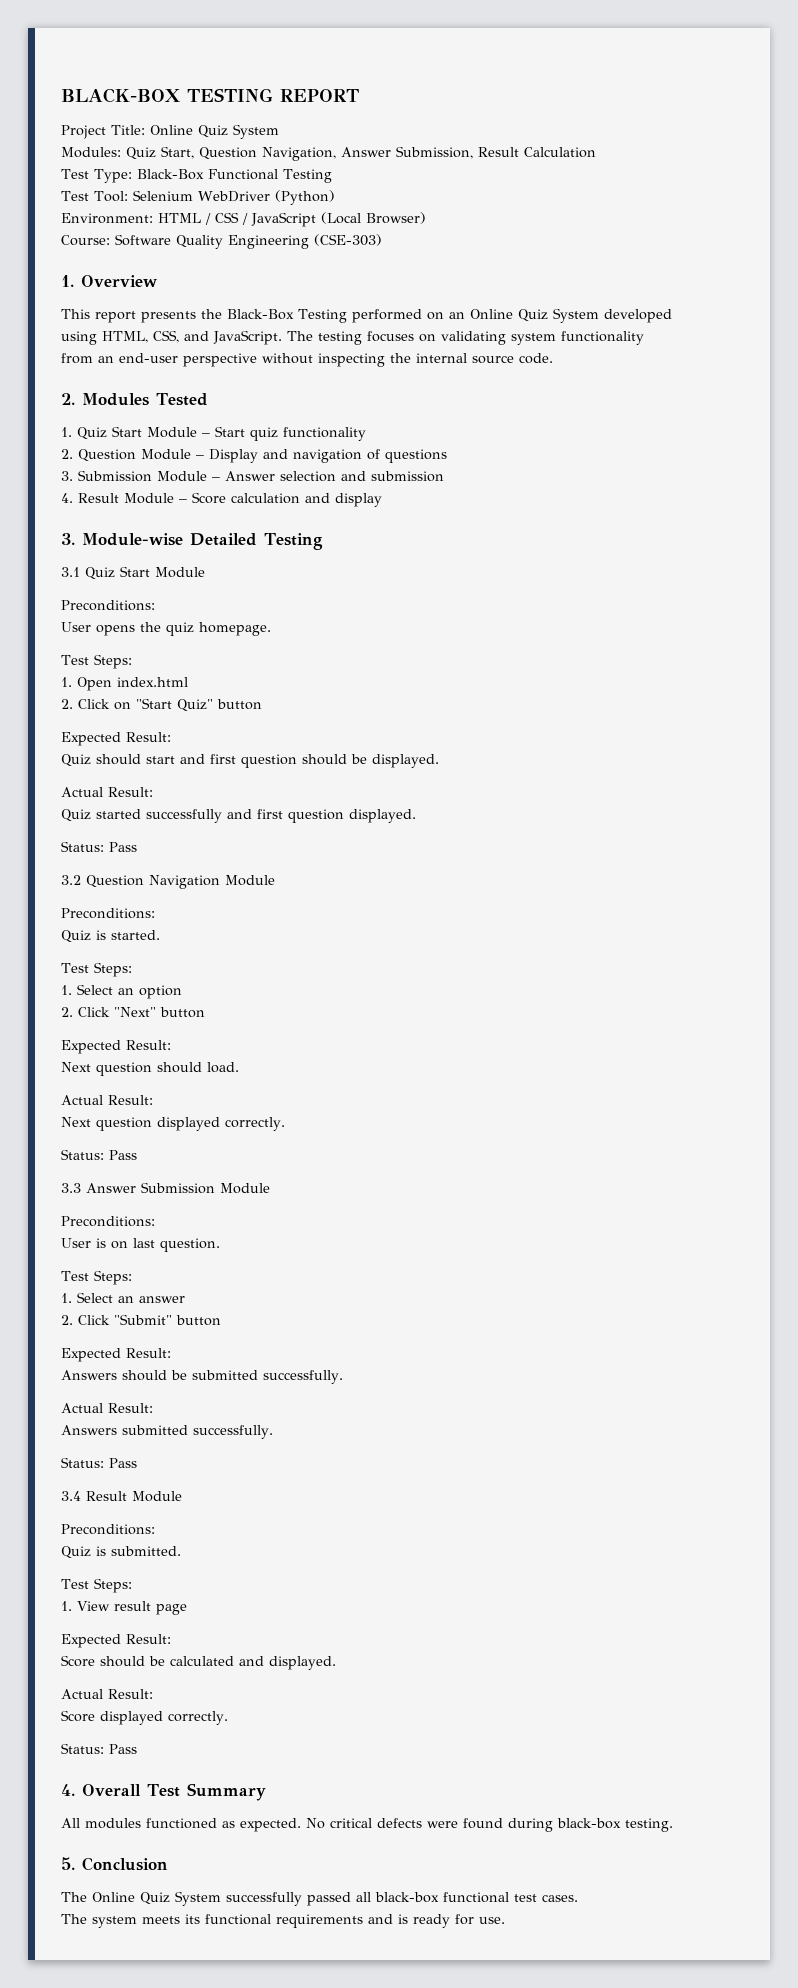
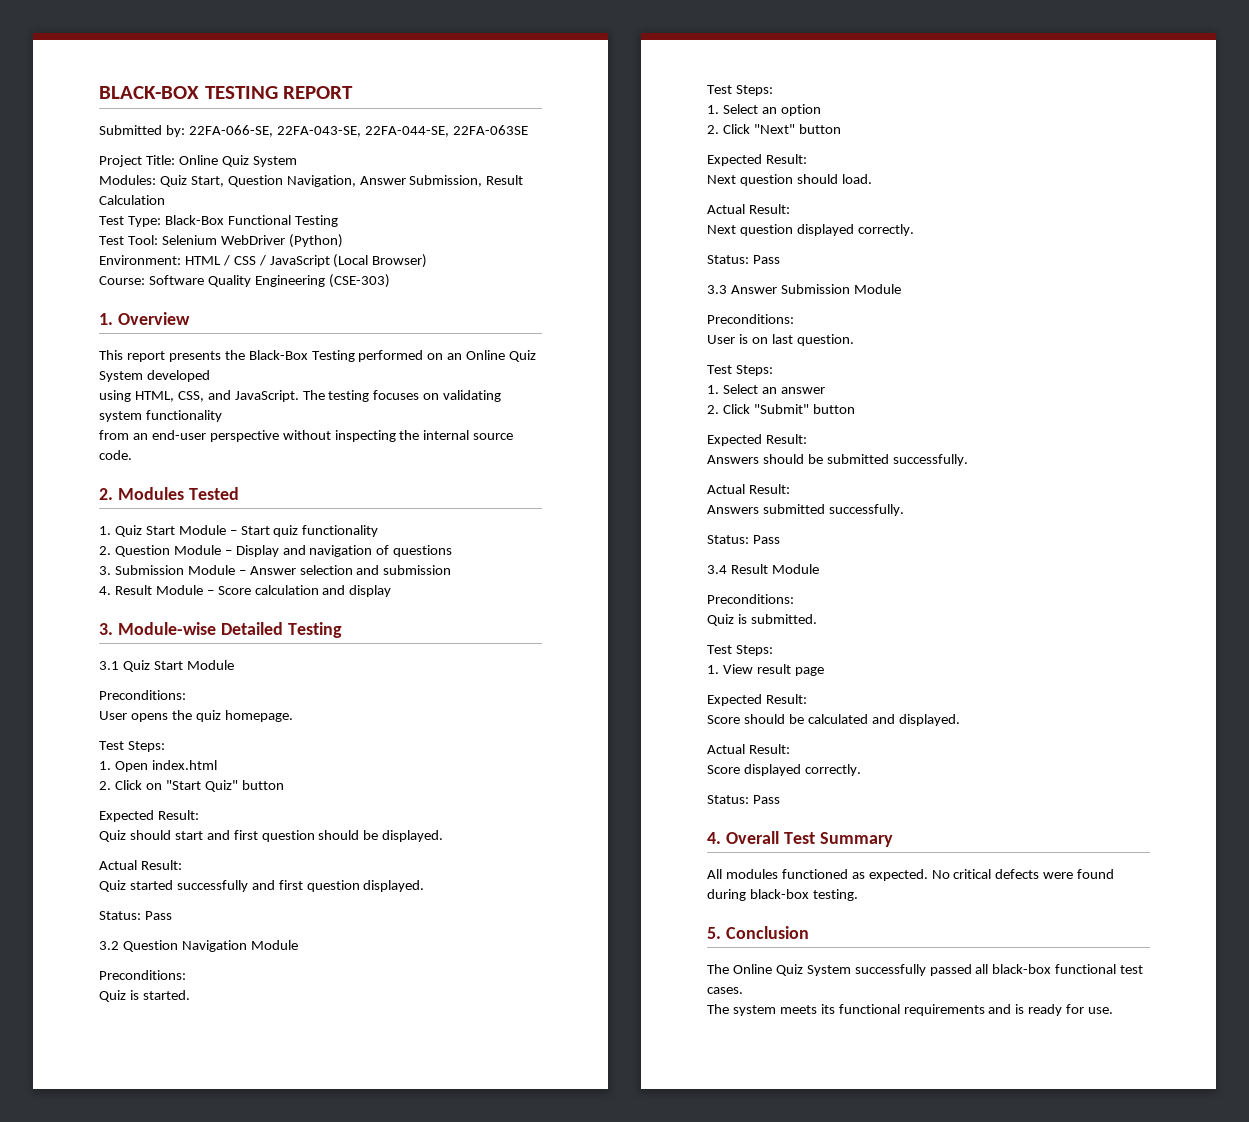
(359, 95) none -> [99,125,528,137] // Submitted by: 22FA-066-SE, 22FA-043-SE, 22FA-044-SE, 22FA-063SE

